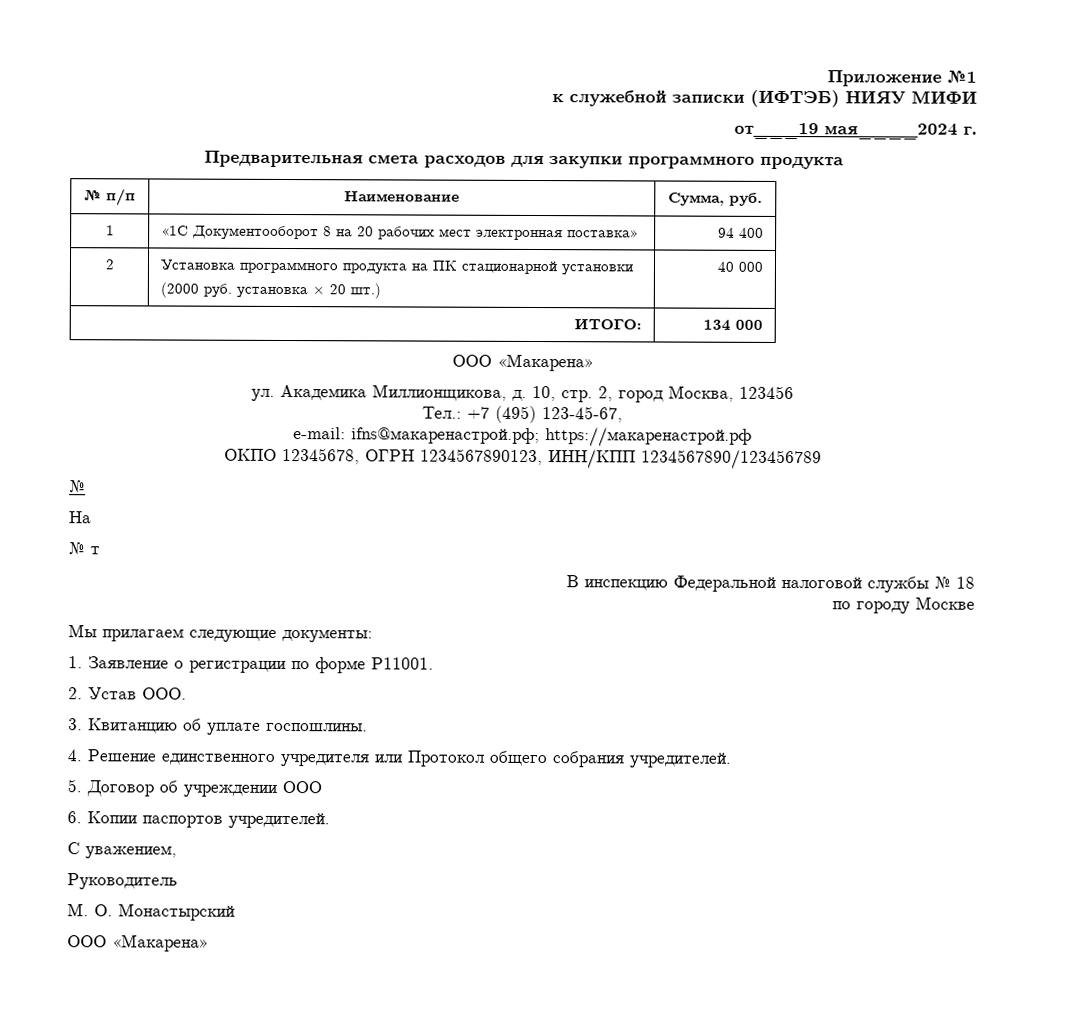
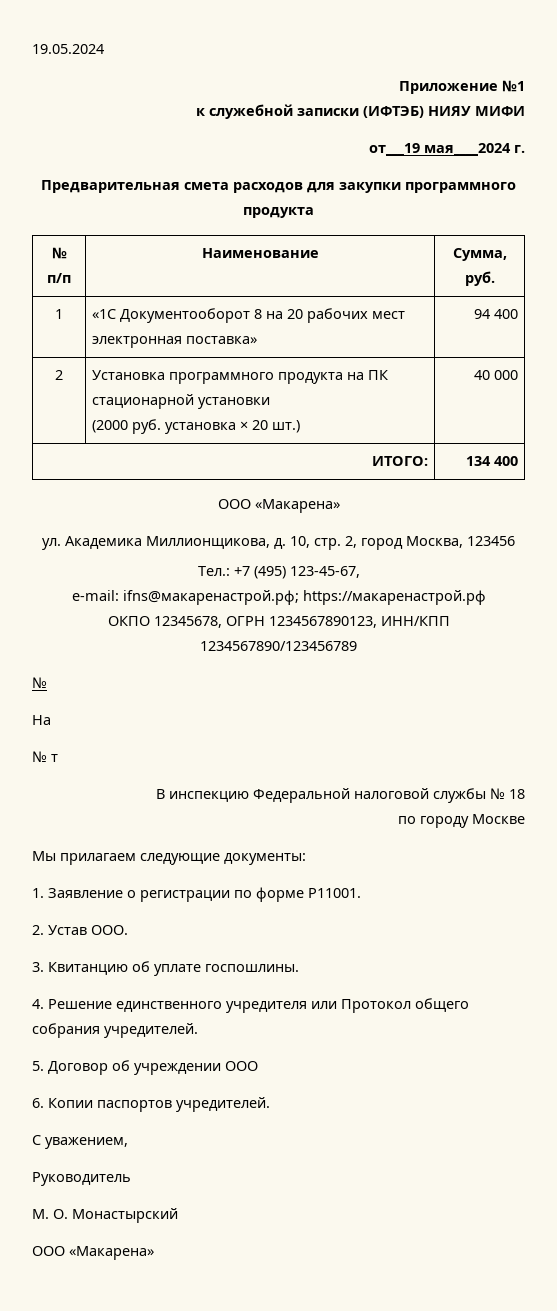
(827, 78) none -> [32,44,104,54] 19.05.2024 //
[734,319,763,330] 000 -> [493,456,518,466] 400

